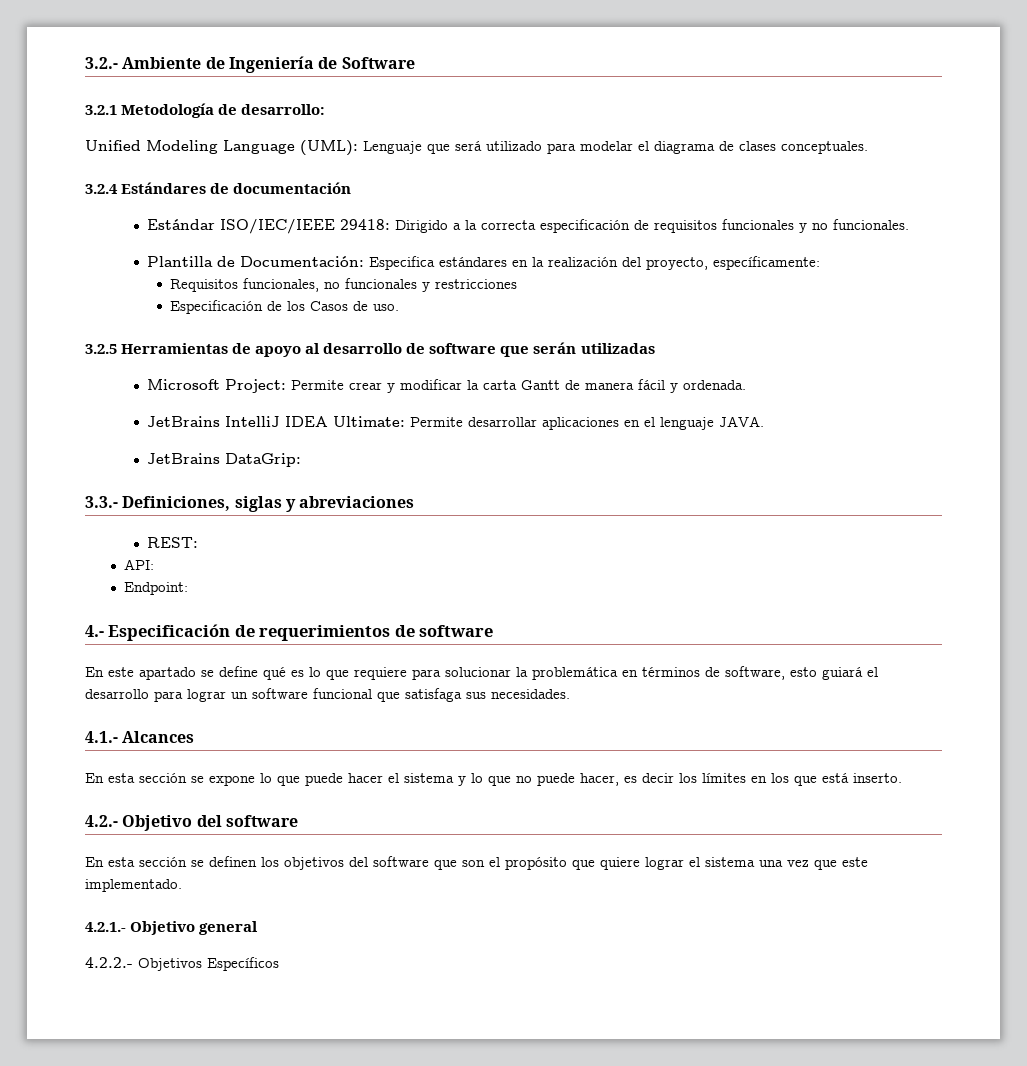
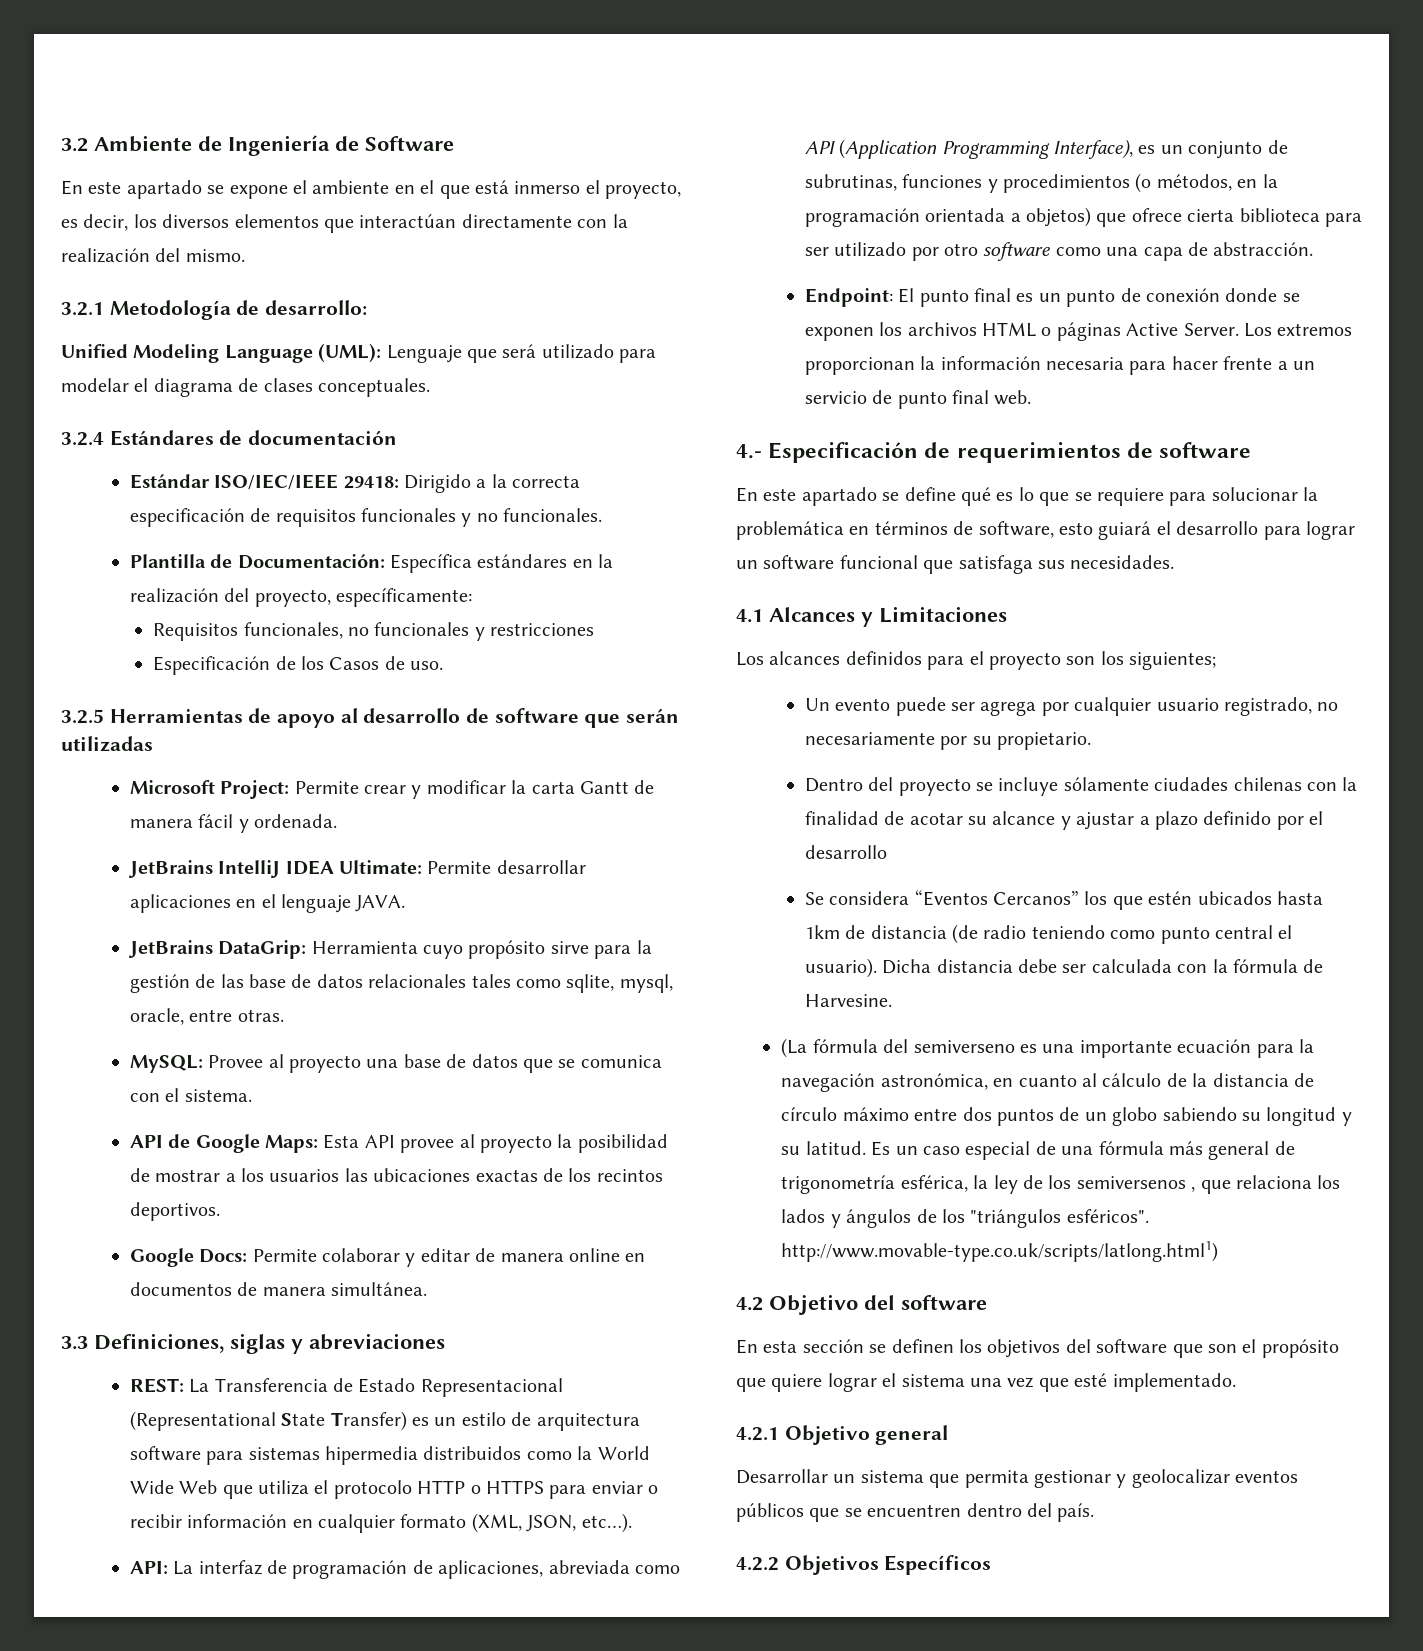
[85,57,118,69] 3.2.- -> [61,138,88,152] 3.2
(415, 63) none -> [61,180,682,199] [61,214,628,233] [61,248,245,263] // En este apartado se expone el ambiente en el que está inmerso el proyecto, es decir, los diversos elementos que interactúan directamente con la realización del mismo.
[369,256,436,270] Especifica -> [389,554,472,573] Específica
[85,496,118,508] // 3.3.- -> [311,940,652,959] [129,974,673,993] [129,1008,284,1025] [129,1054,662,1073] [129,1088,252,1102] [129,1134,668,1153] [129,1168,663,1182] [129,1202,220,1221] [129,1248,646,1267] [129,1282,427,1296] [61,1336,88,1350] Herramienta cuyo propósito sirve para la gestión de las base de datos relacionales tales como sqlite, mysql, oracle, entre otras. // MySQL: Provee al proyecto una base de datos que se comunica con el sistema. // API de Google Maps: Esta API provee al proyecto la posibilidad de mostrar a los usuarios las ubicaciones exactas de los recintos deportivos. // Google Docs: Permite colaborar y editar de manera online en documentos de manera simultánea. // 3.3
[124,559,155,570] [124,582,189,595] // API: // Endpoint: -> [189,1378,563,1397] [129,1411,640,1431] [129,1446,650,1465] [129,1480,659,1499] [129,1513,632,1533] [129,1560,680,1579] [804,139,1288,159] [804,173,1278,193] [804,207,1362,227] [804,242,1314,261] [804,288,1300,307] [804,322,1353,341] [804,356,1315,375] [804,390,1032,409] La Transferencia de Estado Representacional (Representational State Transfer) es un estilo de arquitectura software para sistemas hipermedia distribuidos como la World Wide Web que utiliza el protocolo HTTP o HTTPS para enviar o recibir información en cualquier formato (XML, JSON, etc…). // API: La interfaz de programación de aplicaciones, abreviada como API (Application Programming Interface), es un conjunto de subrutinas, funciones y procedimientos (o métodos, en la programación orientada a objetos) que ofrece cierta biblioteca para ser utilizado por otro software como una capa de abstracción. // Endpoint: El punto final es un punto de conexión donde se exponen los archivos HTML o páginas Active Server. Los extremos proporcionan la información necesaria para hacer frente a un servicio de punto final web.
(349, 675) none -> [1074,492,1092,501] se
[85,731,118,743] 4.1.- -> [736,609,763,623] 4.1
[85,773,902,786] [85,815,118,827] // En esta sección se expone lo que puede hacer el sistema y lo que no puede hacer, es decir los límites en los que está inserto. // 4.2.- -> [861,606,1007,627] [736,651,1217,670] [804,697,1339,716] [804,732,1091,750] [804,777,1358,796] [804,811,1324,830] [804,845,887,859] [804,890,1323,910] [804,924,1293,944] [804,958,1324,978] [804,994,892,1007] [781,1038,1314,1058] [781,1073,1314,1092] [781,1107,1352,1126] [781,1141,1295,1160] [781,1175,1341,1194] [781,1209,1149,1228] [781,1241,1219,1262] [736,1297,763,1311] y Limitaciones // Los alcances definidos para el proyecto son los siguientes; // Un evento puede ser agrega por cualquier usuario registrado, no necesariamente por su propietario. // Dentro del proyecto se incluye sólamente ciudades chilenas con la finalidad de acotar su alcance y ajustar a plazo definido por el desarrollo // Se considera “Eventos Cercanos” los que estén ubicados hasta 1km de distancia (de radio teniendo como punto central el usuario). Dicha distancia debe ser calculada con la fórmula de Harvesine. // (La fórmula del semiverseno es una importante ecuación para la navegación astronómica, en cuanto al cálculo de la distancia de círculo máximo entre dos puntos de un globo sabiendo su longitud y su latitud. Es un caso especial de una fórmula más general de trigonometría esférica, la ley de los semiversenos , que relaciona los lados y ángulos de los "triángulos esféricos". http://www.movable-type.co.uk/scripts/latlong.html1) // 4.2
[842,857,868,867] este -> [1074,1373,1108,1387] esté
[85,922,126,932] 4.2.1.- -> [736,1427,779,1441] 4.2.1
[85,957,133,968] 4.2.2.- -> [736,1469,1299,1488] [736,1503,1095,1522] [736,1557,779,1571] Desarrollar un sistema que permita gestionar y geolocalizar eventos públicos que se encuentren dentro del país. // 4.2.2

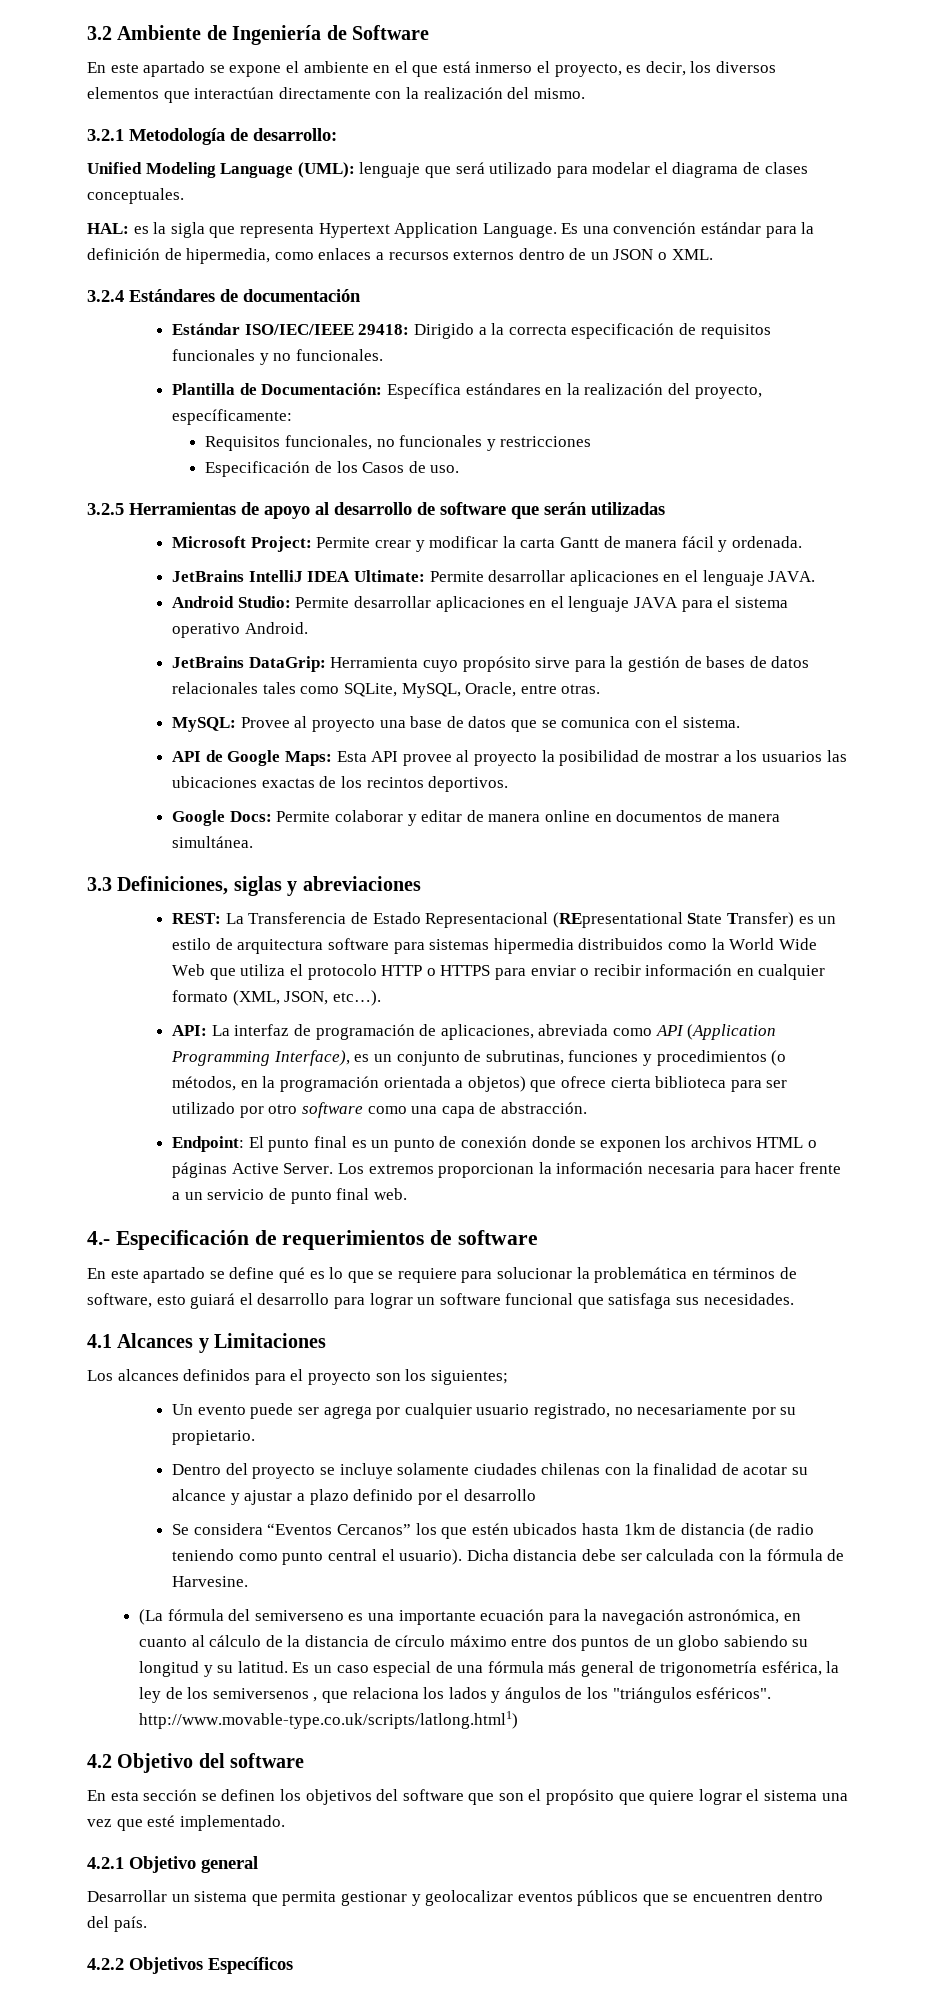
[386,345,462,363] Lenguaje -> [359,162,421,178] lenguaje
(430, 387) none -> [87,222,815,238] [87,248,713,264] // HAL: es la sigla que representa Hypertext Application Language. Es una convención estándar para la definición de hipermedia, como enlaces a recursos externos dentro de un JSON o XML.
(406, 903) none -> [172,596,788,612] [172,622,308,638] // Android Studio: Permite desarrollar aplicaciones en el lenguaje JAVA para el sistema operativo Android.
[220,974,286,988] las base -> [706,656,746,668] bases
[566,974,673,993] [129,1008,184,1025] sqlite, mysql, oracle, -> [343,682,517,698] SQLite, MySQL, Oracle,
[129,1411,276,1431] (Representational -> [552,912,683,928] (REpresentational
[1063,777,1149,791] sólamente -> [397,1463,470,1475] solamente

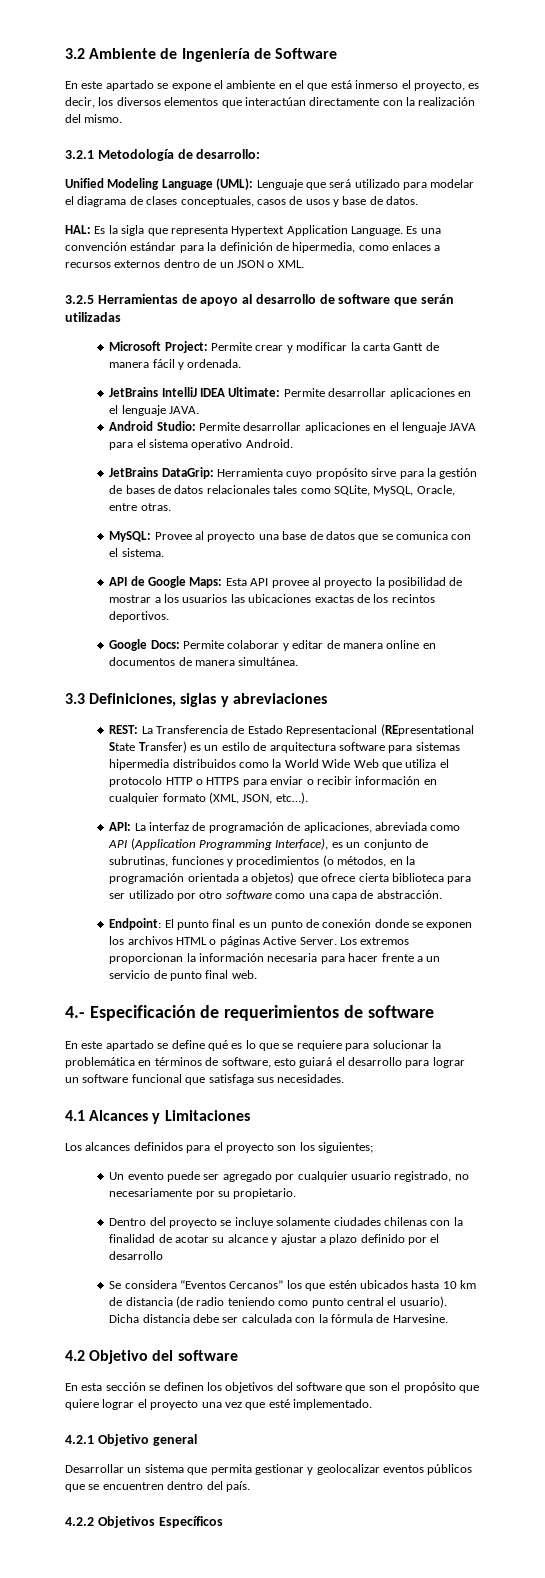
[359,162,421,178] lenguaje -> [256,179,303,190] Lenguaje
[87,188,184,204] conceptuales. -> [180,196,419,207] conceptuales, casos de usos y base de datos.
[133,226,149,234] es -> [94,226,106,234] Es
[87,289,361,302] [172,323,771,339] [172,349,383,365] [172,383,762,399] [172,409,293,425] [205,435,592,451] [205,461,460,477] // 3.2.4 Estándares de documentación // Estándar ISO/IEC/IEEE 29418: Dirigido a la correcta especificación de requisitos funcionales y no funcionales. // Plantilla de Documentación: Específica estándares en la realización del proyecto, específicamente: // Requisitos funcionales, no funcionales y restricciones // Especificación de los Casos de uso. -> (304, 264) none
[323,1406,372,1419] agrega -> [222,1171,272,1182] agregado
[623,1523,655,1535] 1km -> [442,1280,477,1289] 10 km
[138,1609,802,1625] [138,1635,809,1651] [138,1661,840,1677] [138,1687,772,1703] [138,1711,518,1729] // (La fórmula del semiverseno es una importante ecuación para la navegación astronómica, en cuanto al cálculo de la distancia de círculo máximo entre dos puntos de un globo sabiendo su longitud y su latitud. Es un caso especial de una fórmula más general de trigonometría esférica, la ley de los semiversenos , que relaciona los lados y ángulos de los "triángulos esféricos". http://www.movable-type.co.uk/scripts/latlong.html1) -> (448, 1318) none
[764,1790,818,1801] sistema -> [150,1400,199,1410] proyecto

